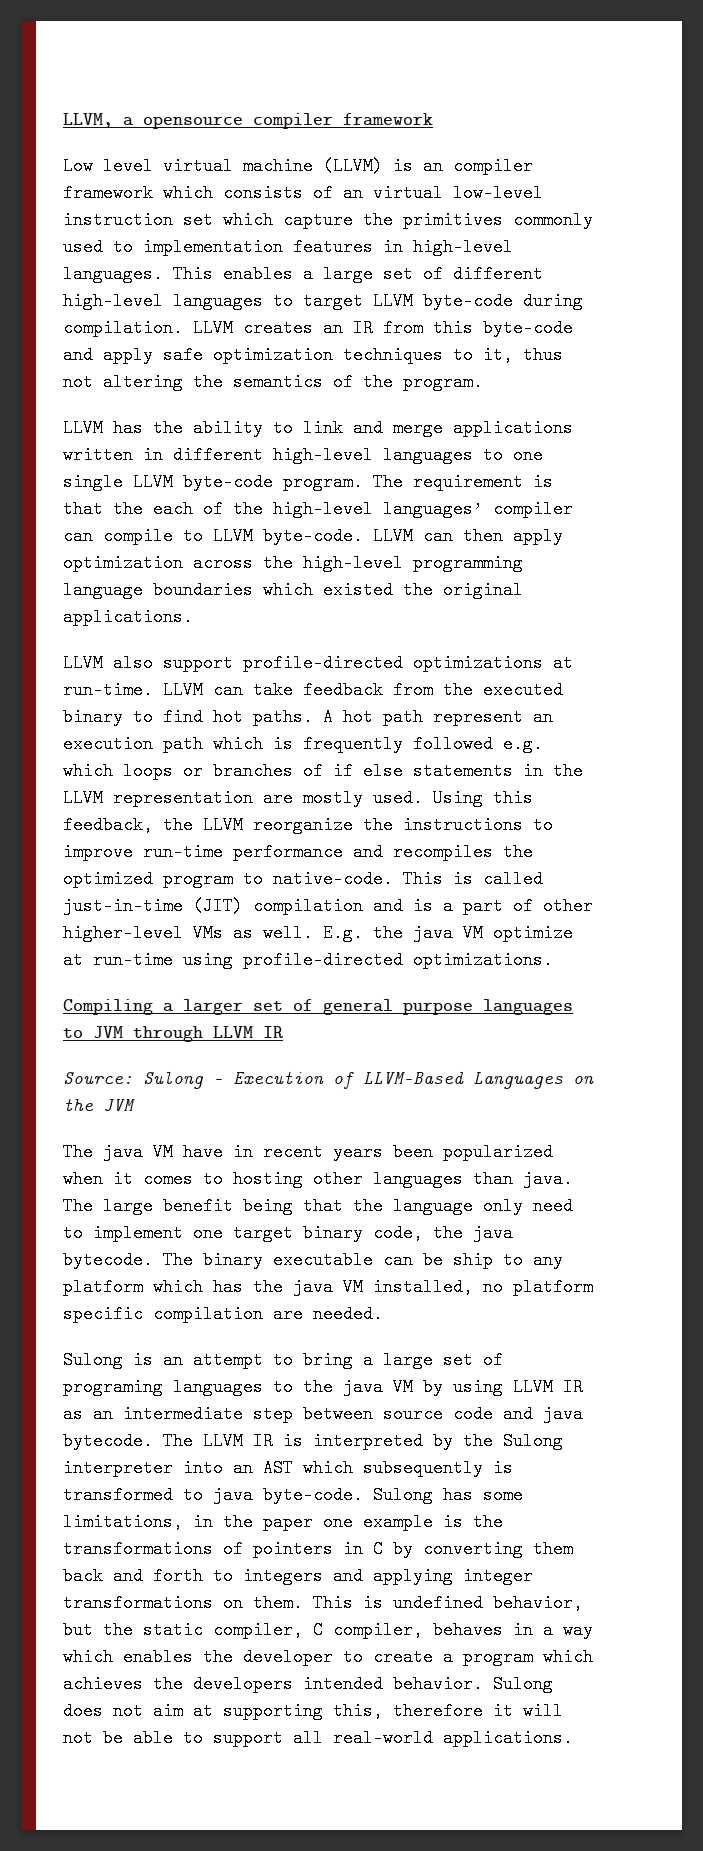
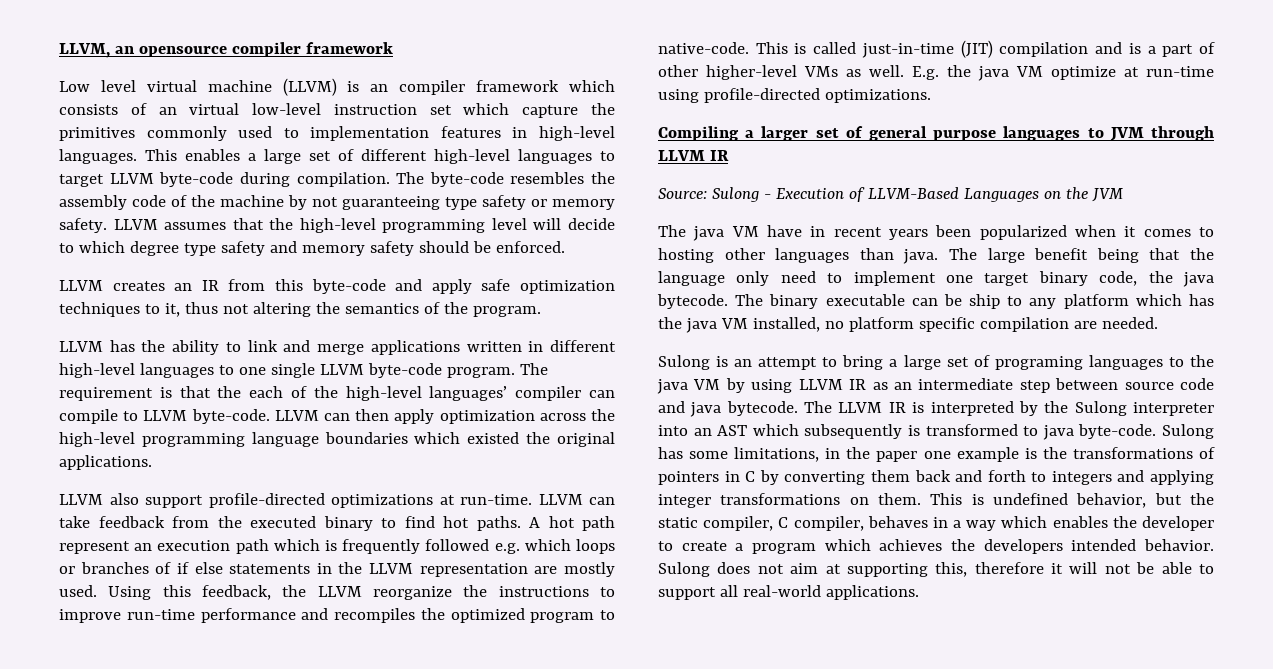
[123,117,133,126] a -> [114,46,135,54] an
(183, 328) none -> [396,172,615,187] [59,195,615,210] [59,218,615,233] [59,241,565,256] The byte-code resembles the assembly code of the machine by not guaranteeing type safety or memory safety. LLVM assumes that the high-level programming level will decide to which degree type safety and memory safety should be enforced. //

